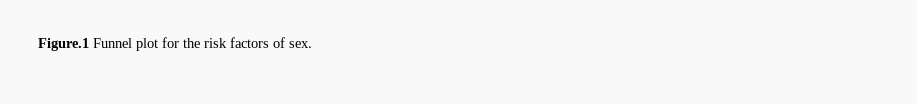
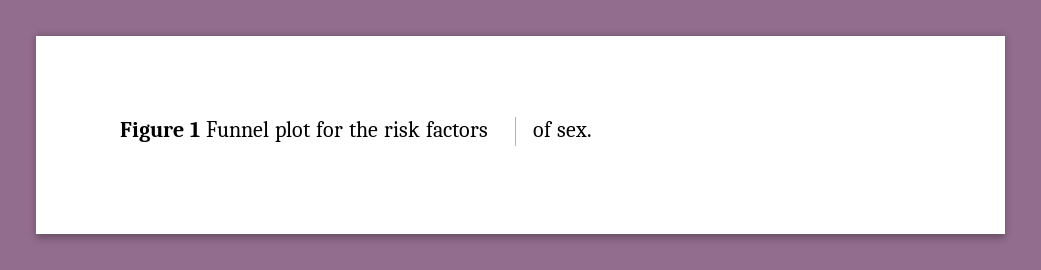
[38,38,89,51] Figure.1 -> [120,121,200,142] Figure 1

